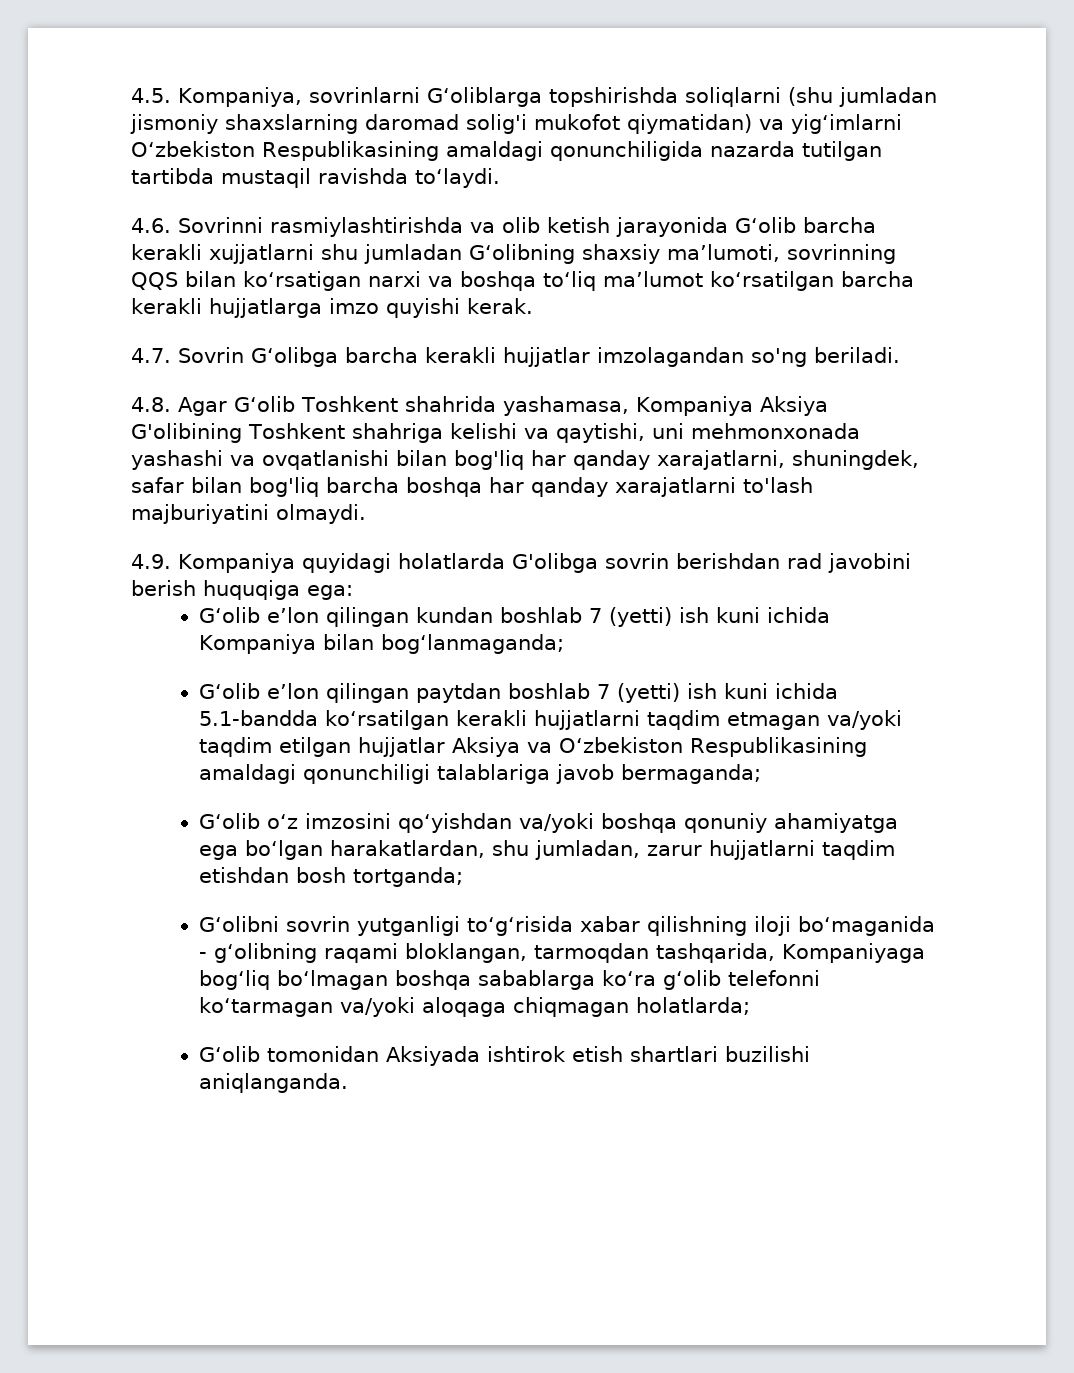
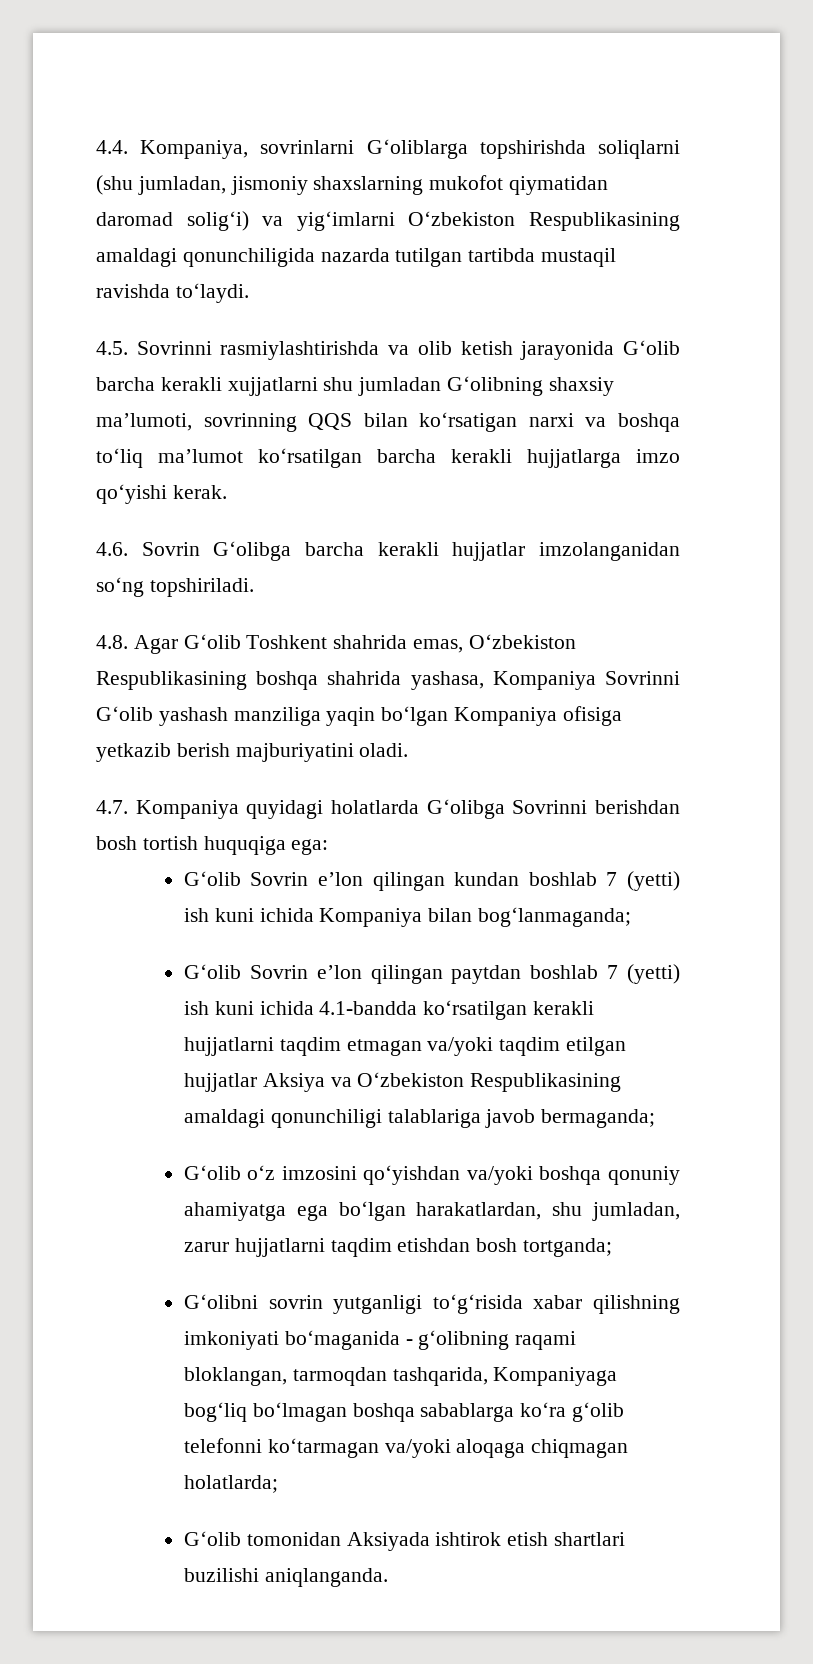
[131,88,171,103] 4.5. -> [96,140,128,154] 4.4.
[838,87,937,107] jumladan -> [137,176,226,195] jumladan,
[365,114,752,134] daromad solig'i mukofot qiymatidan) -> [429,175,609,195] [96,211,249,231] mukofot qiymatidan daromad solig‘i)
[131,218,171,233] 4.6. -> [96,341,128,355] 4.5.
[385,298,460,318] quyishi -> [96,484,167,504] qo‘yishi
[131,348,171,363] 4.7. -> [96,542,128,556] 4.6.
[596,347,900,367] imzolagandan so'ng beriladi. -> [539,542,680,561] [96,577,254,597] imzolanganidan so‘ng topshiriladi.
[502,396,828,416] [131,423,860,443] [131,450,919,470] [131,477,813,497] [131,504,366,524] [131,553,911,573] [131,580,196,596] yashamasa, Kompaniya Aksiya G'olibining Toshkent shahriga kelishi va qaytishi, uni mehmonxonada yashashi va ovqatlanishi bilan bog'liq har qanday xarajatlarni, shuningdek, safar bilan bog'liq barcha boshqa har qanday xarajatlarni to'lash majburiyatini olmaydi. // 4.9. Kompaniya quyidagi holatlarda G'olibga sovrin berishdan rad javobini berish -> [413,634,576,653] [96,671,680,690] [96,706,622,726] [96,743,409,762] [96,799,680,819] [96,836,198,850] emas, O‘zbekiston Respublikasining boshqa shahrida yashasa, Kompaniya Sovrinni G‘olib yashash manziliga yaqin bo‘lgan Kompaniya ofisiga yetkazib berish majburiyatini oladi. // 4.7. Kompaniya quyidagi holatlarda G‘olibga Sovrinni berishdan bosh tortish
(261, 615) none -> [250,872,309,886] Sovrin
(261, 691) none -> [249,965,308,979] Sovrin
[199,710,319,726] 5.1-bandda -> [319,1001,418,1015] 4.1-bandda
[754,916,792,936] iloji -> [183,1331,279,1350] imkoniyati

